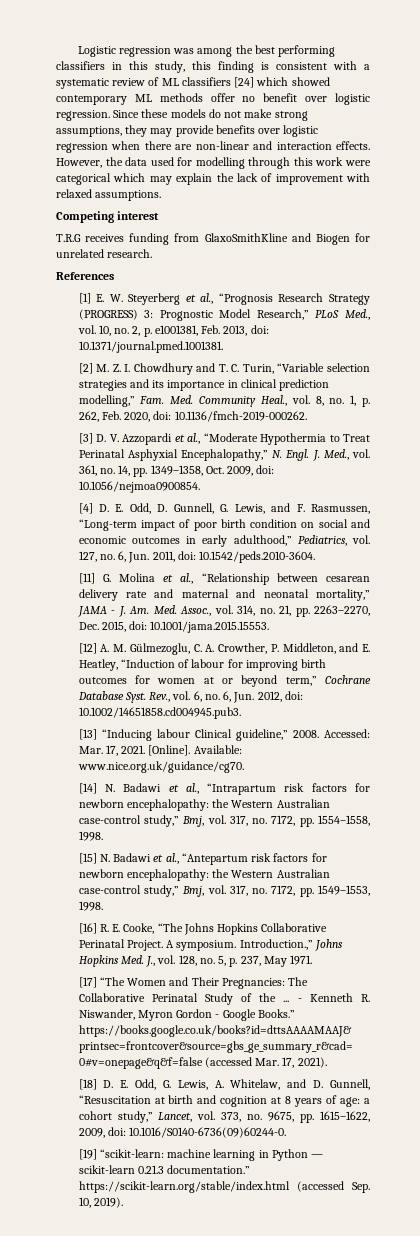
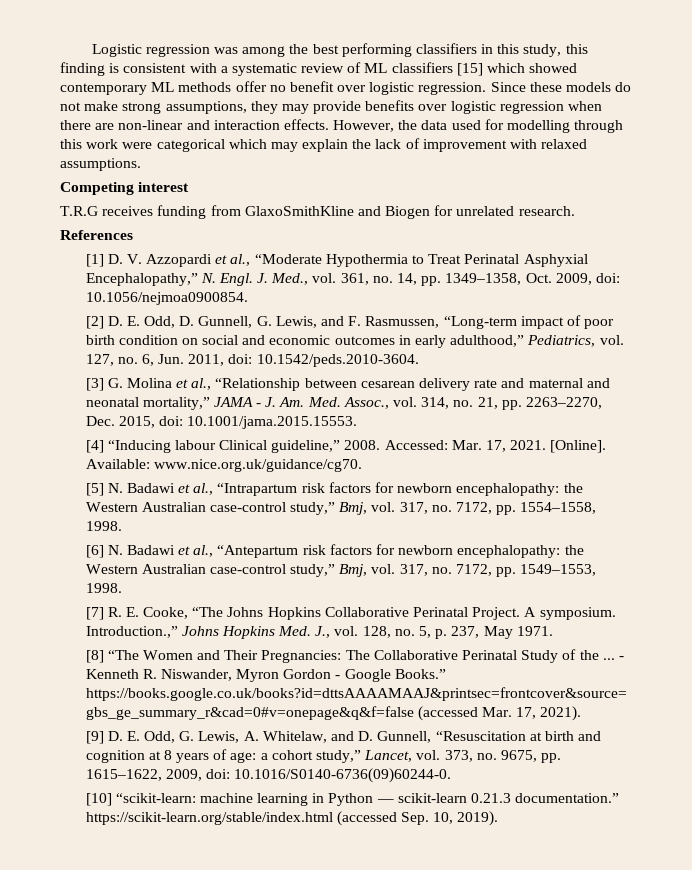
[234,77,255,88] [24] -> [456,63,483,76] [15]
[96,293,370,305] [78,309,370,321] [77,325,269,337] [78,341,223,353] [78,363,370,375] [78,379,330,391] [78,395,370,407] [78,411,307,422] [78,433,93,444] E. W. Steyerberg et al., “Prognosis Research Strategy (PROGRESS) 3: Prognostic Model Research,” PLoS Med., vol. 10, no. 2, p. e1001381, Feb. 2013, doi: 10.1371/journal.pmed.1001381. // [2] M. Z. I. Chowdhury and T. C. Turin, “Variable selection strategies and its importance in clinical prediction modelling,” Fam. Med. Community Heal., vol. 8, no. 1, p. 262, Feb. 2020, doi: 10.1136/fmch-2019-000262. // [3] -> (104, 260) none
[78,503,93,514] [4] -> [85,316,104,329] [2]
[78,573,95,584] [11] -> [85,378,104,391] [3]
[78,643,370,655] [78,659,327,671] [78,675,372,687] [77,691,303,703] [78,707,241,719] [78,729,97,740] [12] A. M. Gülmezoglu, C. A. Crowther, P. Middleton, and E. Heatley, “Induction of labour for improving birth outcomes for women at or beyond term,” Cochrane Database Syst. Rev., vol. 6, no. 6, Jun. 2012, doi: 10.1002/14651858.cd004945.pub3. // [13] -> [85,440,104,453] [4]
[78,783,97,794] [14] -> [85,483,104,496] [5]
[78,853,97,864] [15] -> [85,545,104,558] [6]
[78,923,97,934] [16] -> [85,607,104,620] [7]
[78,977,97,988] [17] -> [85,650,104,663] [8]
[78,1079,97,1090] [18] -> [85,731,104,744] [9]
[78,1149,97,1160] [19] -> [85,793,112,806] [10]

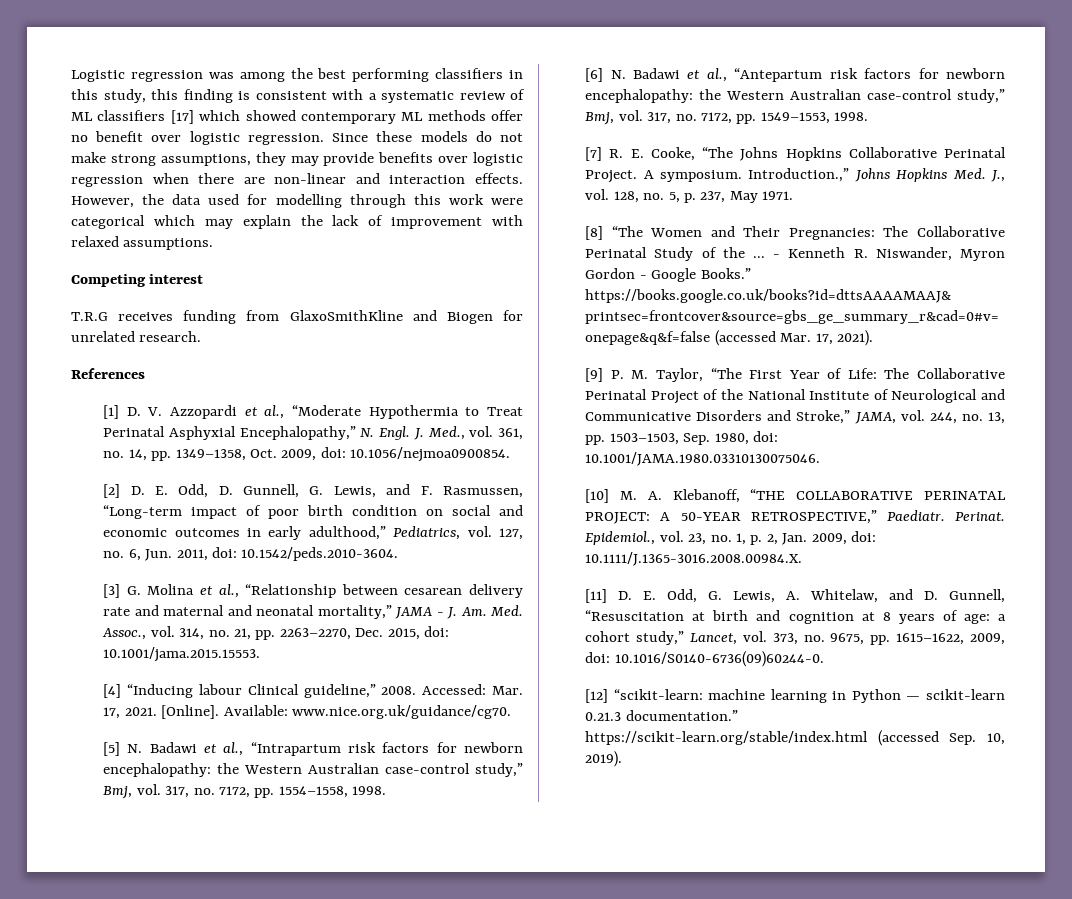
[456,63,483,76] [15] -> [170,110,194,124] [17]
(104, 737) none -> [610,368,1006,382] [585,389,1005,404] [585,410,1005,424] [585,431,778,445] [585,452,821,466] [585,489,1006,503] [585,510,1005,524] [585,531,877,545] [585,552,803,566] [585,589,608,603] P. M. Taylor, “The First Year of Life: The Collaborative Perinatal Project of the National Institute of Neurological and Communicative Disorders and Stroke,” JAMA, vol. 244, no. 13, pp. 1503–1503, Sep. 1980, doi: 10.1001/JAMA.1980.03310130075046. // [10] M. A. Klebanoff, “THE COLLABORATIVE PERINATAL PROJECT: A 50-YEAR RETROSPECTIVE,” Paediatr. Perinat. Epidemiol., vol. 23, no. 1, p. 2, Jan. 2009, doi: 10.1111/J.1365-3016.2008.00984.X. // [11]
[85,793,112,806] [10] -> [585,689,609,703] [12]

